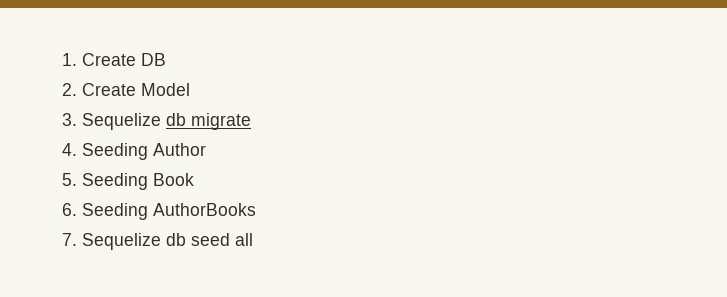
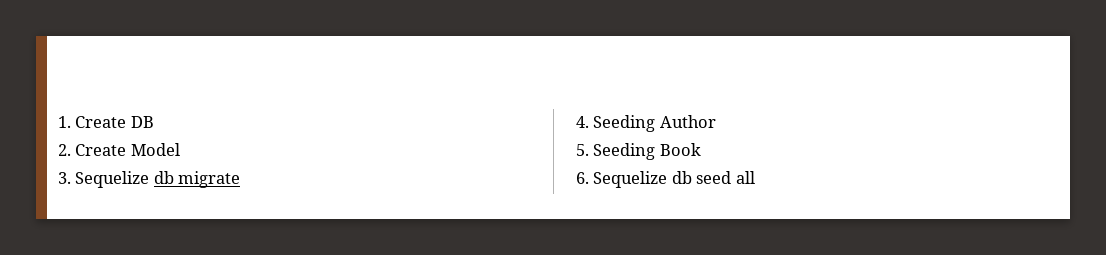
[82,203,256,220] [62,233,77,246] Seeding AuthorBooks // 7. -> (589, 178) none

